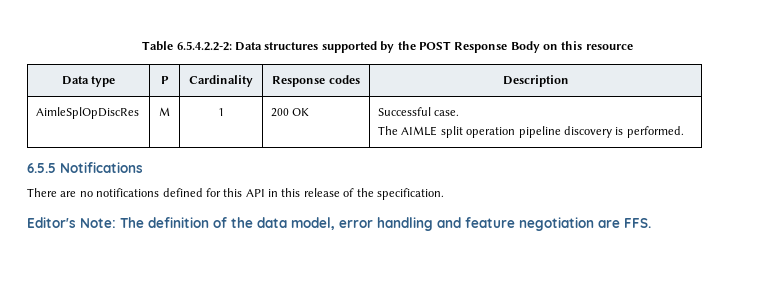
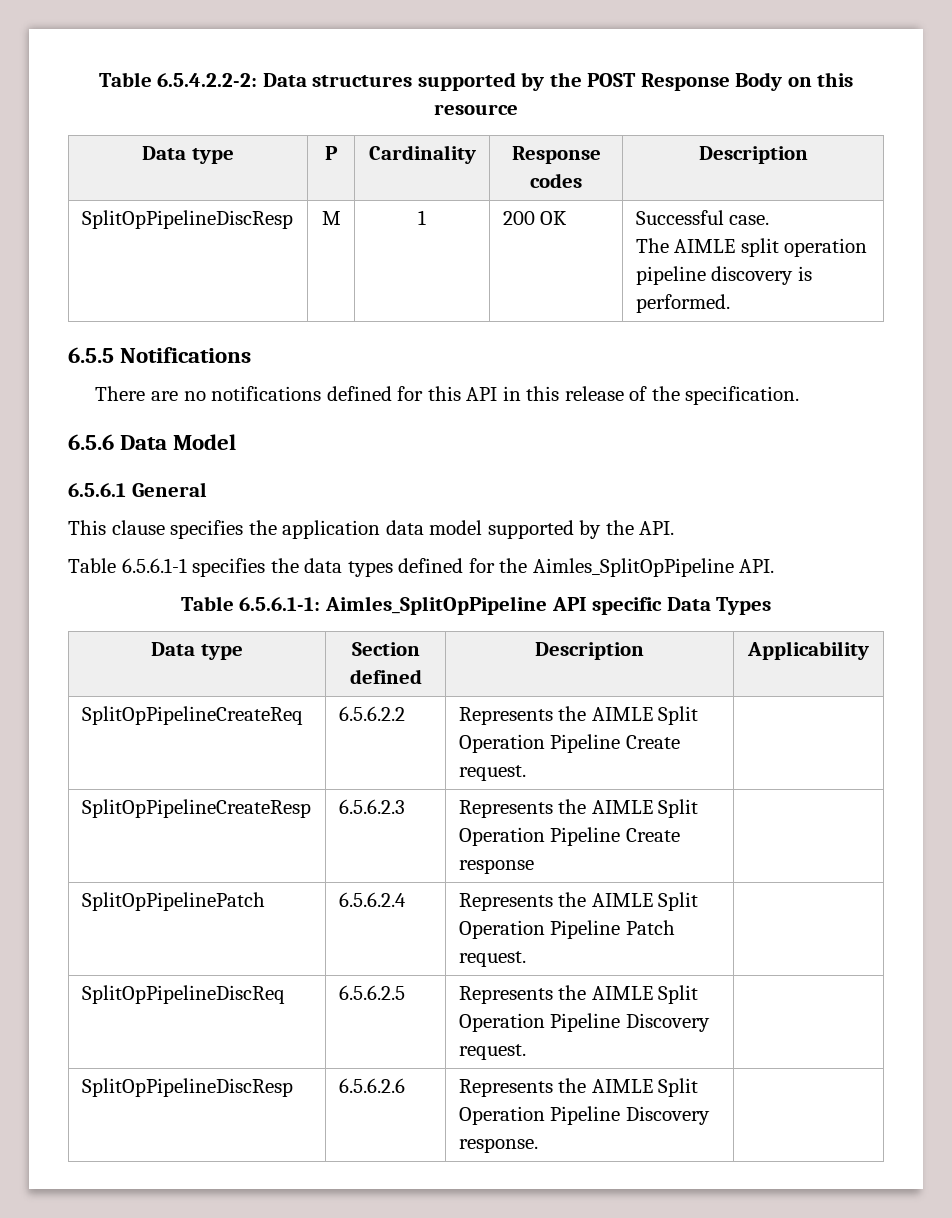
[36,107,140,119] AimleSplOpDiscRes -> [81,210,293,229] SplitOpPipelineDiscResp
[27,217,651,231] Editor's Note: The definition of the data model, error handling and feature negotiation are FFS. -> [68,434,237,450] [68,482,207,497] [68,520,675,539] [68,558,775,577] [180,596,772,615] [151,642,243,660] [351,642,420,656] [349,669,422,684] [535,642,644,660] [747,641,869,660] [81,706,303,725] [338,706,405,721] [458,706,699,725] [458,734,680,753] [458,765,526,781] [81,799,311,818] [338,799,405,814] [458,799,699,818] [458,827,680,846] [458,859,534,874] [81,892,265,911] [338,892,406,907] [458,892,699,911] [458,920,675,939] [458,951,526,967] [81,985,285,1004] [338,985,405,1000] [458,985,699,1004] [458,1013,710,1032] [458,1044,526,1060] [81,1078,293,1097] [338,1078,405,1093] [458,1078,699,1097] [458,1106,710,1125] [458,1138,538,1153] 6.5.6 Data Model // 6.5.6.1 General // This clause specifies the application data model supported by the API. // Table 6.5.6.1-1 specifies the data types defined for the Aimles_SplitOpPipeline API. // Table 6.5.6.1-1: Aimles_SplitOpPipeline API specific Data Types // Data type | Section defined | Description | Applicability // SplitOpPipelineCreateReq | 6.5.6.2.2 | Represents the AIMLE Split Operation Pipeline Create request. | // SplitOpPipelineCreateResp | 6.5.6.2.3 | Represents the AIMLE Split Operation Pipeline Create response | // SplitOpPipelinePatch | 6.5.6.2.4 | Represents the AIMLE Split Operation Pipeline Patch request. | // SplitOpPipelineDiscReq | 6.5.6.2.5 | Represents the AIMLE Split Operation Pipeline Discovery request. | // SplitOpPipelineDiscResp | 6.5.6.2.6 | Represents the AIMLE Split Operation Pipeline Discovery response. |

